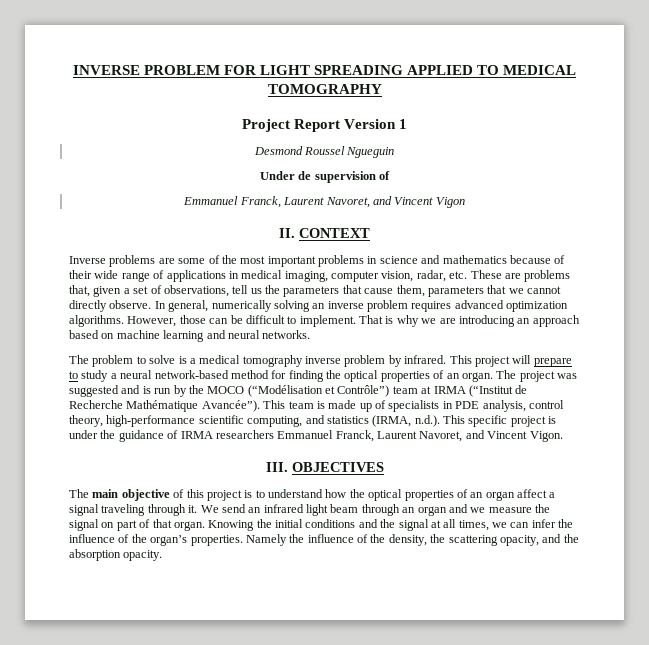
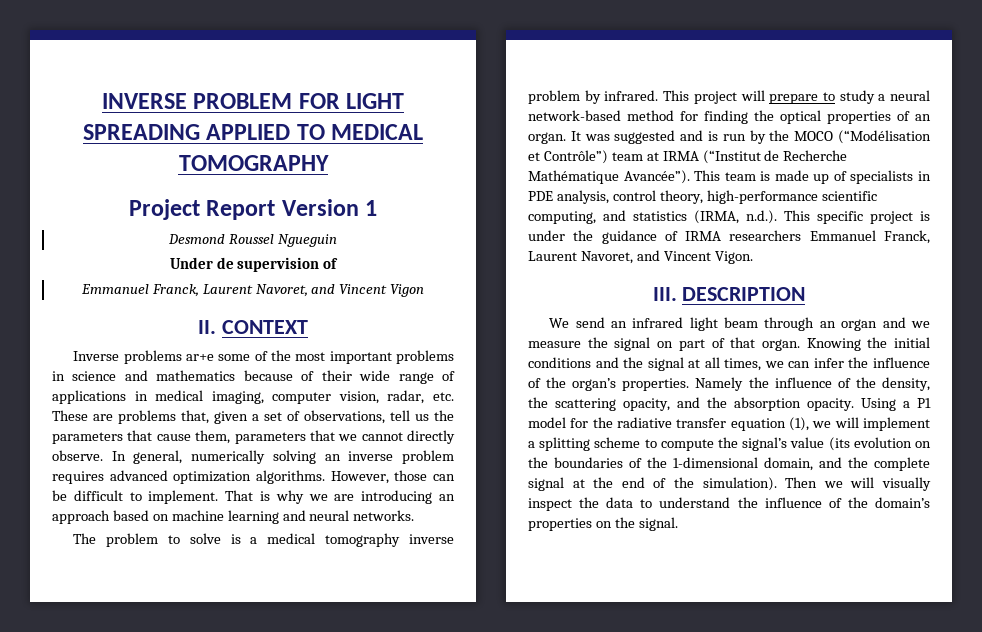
[158,258,175,264] are -> [185,354,214,361] ar+e
[496,370,555,382] The project -> [570,131,581,141] It
[291,462,384,472] [69,489,556,501] [69,504,198,516] OBJECTIVES // The main objective of this project is to understand how the optical properties of an organ affect a signal traveling through it. -> [682,287,806,301] DESCRIPTION //
(163, 555) none -> [861,398,931,411] [528,417,930,431] [528,437,931,451] [528,457,930,471] [528,477,931,491] [528,497,930,511] [528,517,678,531] Using a P1 model for the radiative transfer equation (1), we will implement a splitting scheme to compute the signal’s value (its evolution on the boundaries of the 1-dimensional domain, and the complete signal at the end of the simulation). Then we will visually inspect the data to understand the influence of the domain’s properties on the signal.

